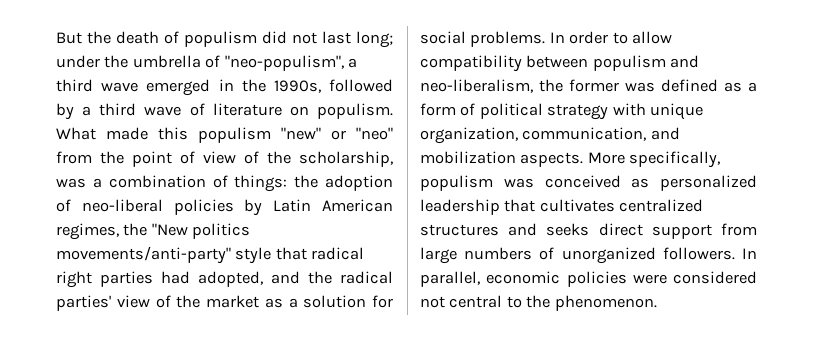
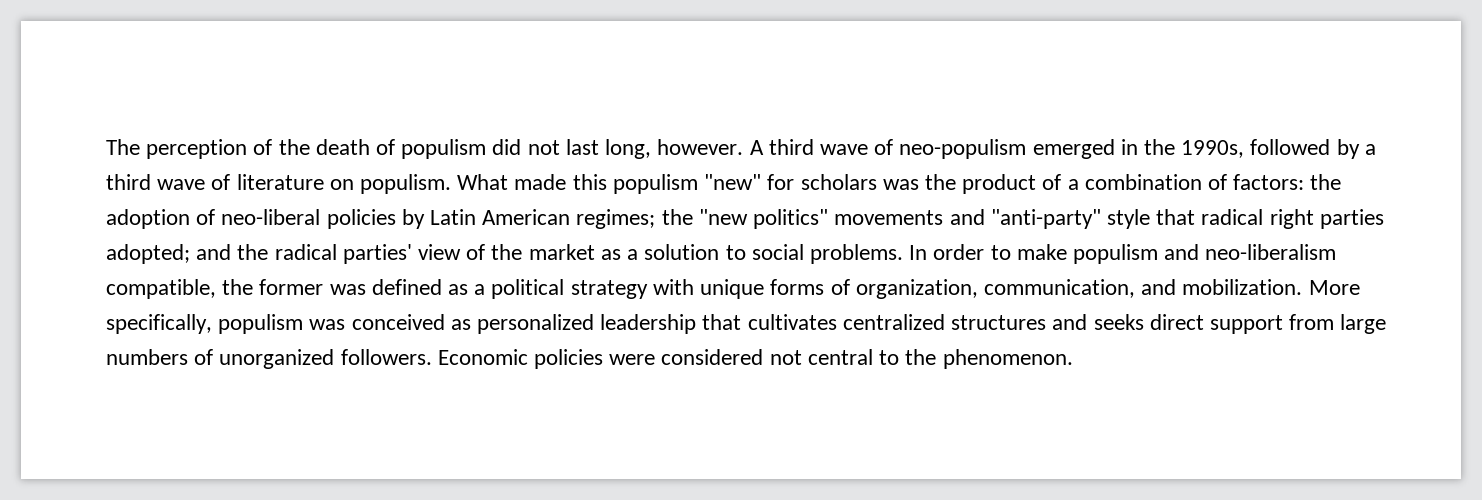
[56,32,82,44] But -> [106,139,273,159] The perception of
[356,31,393,48] [56,55,358,71] [56,79,139,92] long; under the umbrella of "neo-populism", a third wave -> [605,139,1027,159] long, however. A third wave of neo-populism
[331,127,393,140] [56,151,393,167] [56,178,86,188] or "neo" from the point of view of the scholarship, was -> [767,174,1062,194] for scholars was the product of
[234,175,288,192] things: -> [1233,174,1305,190] factors:
[56,223,251,240] [56,246,231,264] regimes, the "New politics movements/anti-party" -> [576,209,1101,229] regimes; the "new politics" movements and "anti-party"
[161,271,263,287] had adopted, -> [106,244,190,264] adopted;
[372,295,393,308] for -> [725,245,746,260] to
[632,31,673,44] [420,55,700,72] [420,79,533,93] allow compatibility between populism and neo-liberalism, -> [1016,244,1337,264] [106,279,216,299] make populism and neo-liberalism compatible,
[420,103,476,116] form of -> (486, 289) none
(704, 111) none -> [770,279,850,295] forms of
[420,151,584,167] mobilization aspects. -> [1182,279,1303,295] mobilization.
[742,248,757,259] [420,271,561,287] In parallel, economic -> [437,349,528,365] Economic

